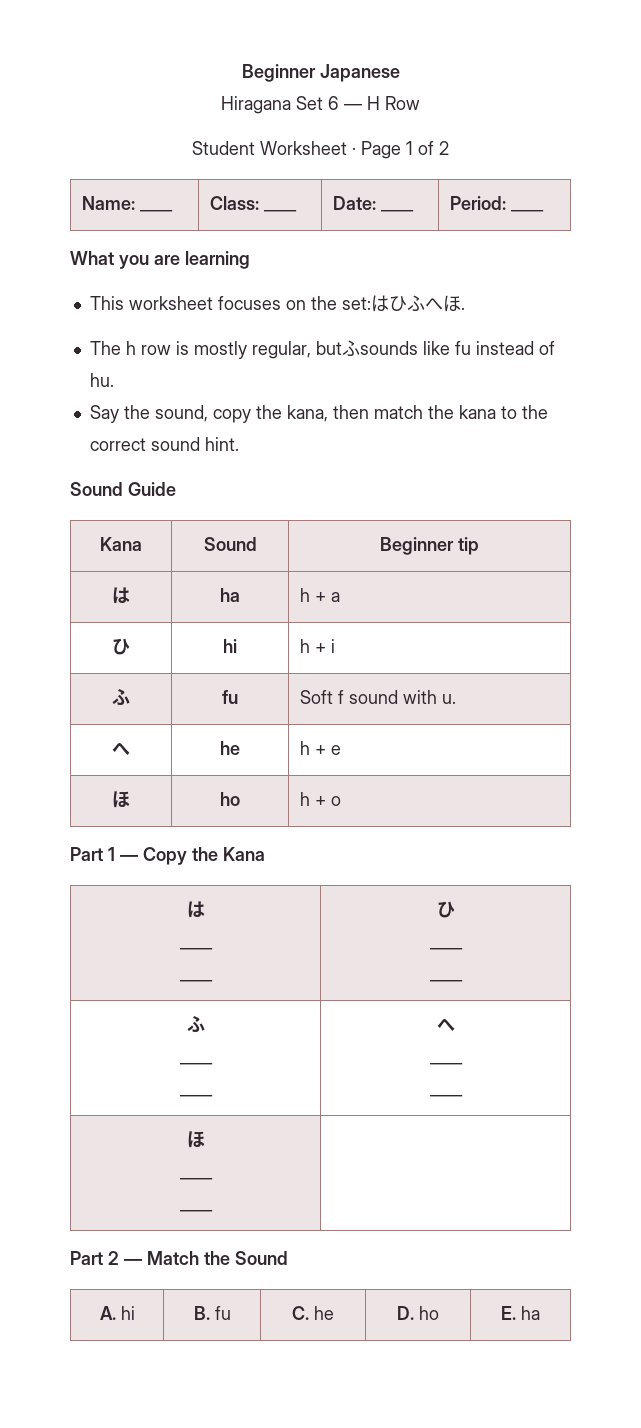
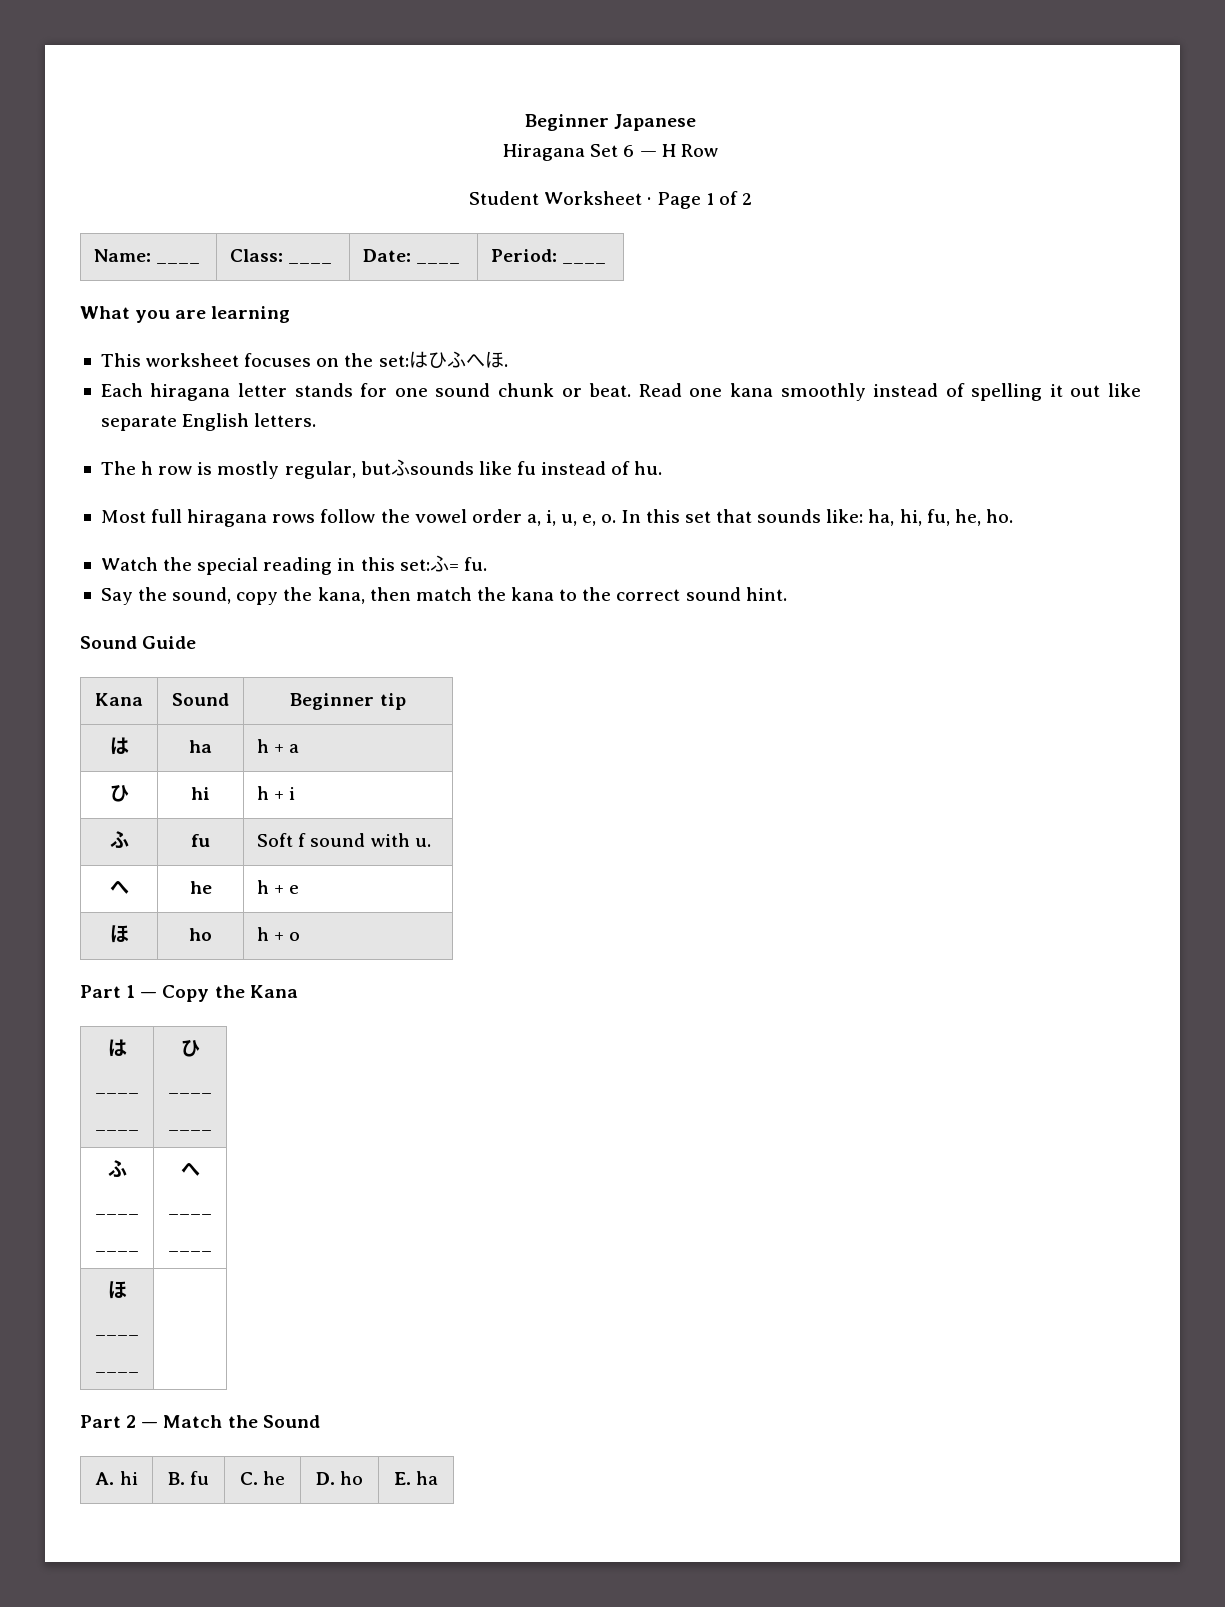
(465, 308) none -> [100,383,1141,401] [100,413,317,431] // Each hiragana letter stands for one sound chunk or beat. Read one kana smoothly instead of spelling it out like separate English letters.
(114, 380) none -> [100,509,1013,527] [100,555,487,575] // Most full hiragana rows follow the vowel order a, i, u, e, o. In this set that sounds like: ha, hi, fu, he, ho. // Watch the special reading in this set:ふ= fu.

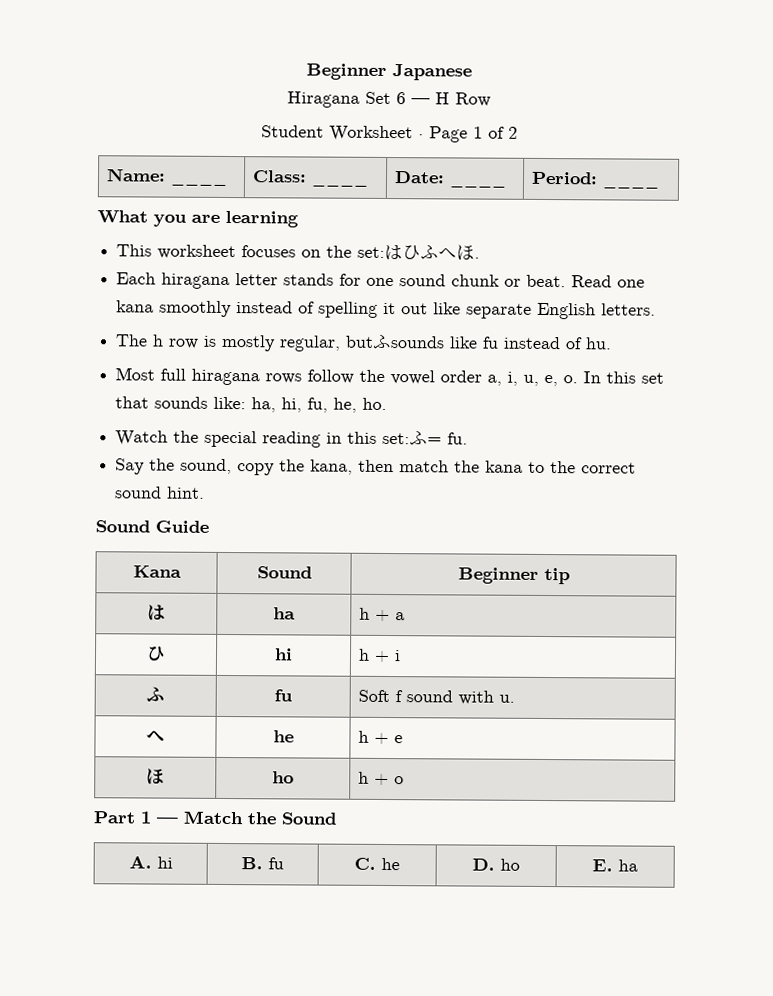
[162,985,298,1002] [107,1039,127,1057] [95,1092,139,1094] [95,1129,139,1131] [180,1039,200,1057] [168,1092,212,1094] [168,1129,212,1131] [107,1160,127,1177] [95,1213,139,1215] [95,1250,139,1252] [180,1162,200,1176] [168,1213,212,1215] [168,1250,212,1252] [107,1281,127,1299] [95,1334,139,1336] [95,1371,139,1373] [80,1415,159,1428] Copy the Kana // は // ____ // ____ | ひ // ____ // ____ // ふ // ____ // ____ | へ // ____ // ____ // ほ // ____ // ____ | // Part 2 — -> (178, 820) none

